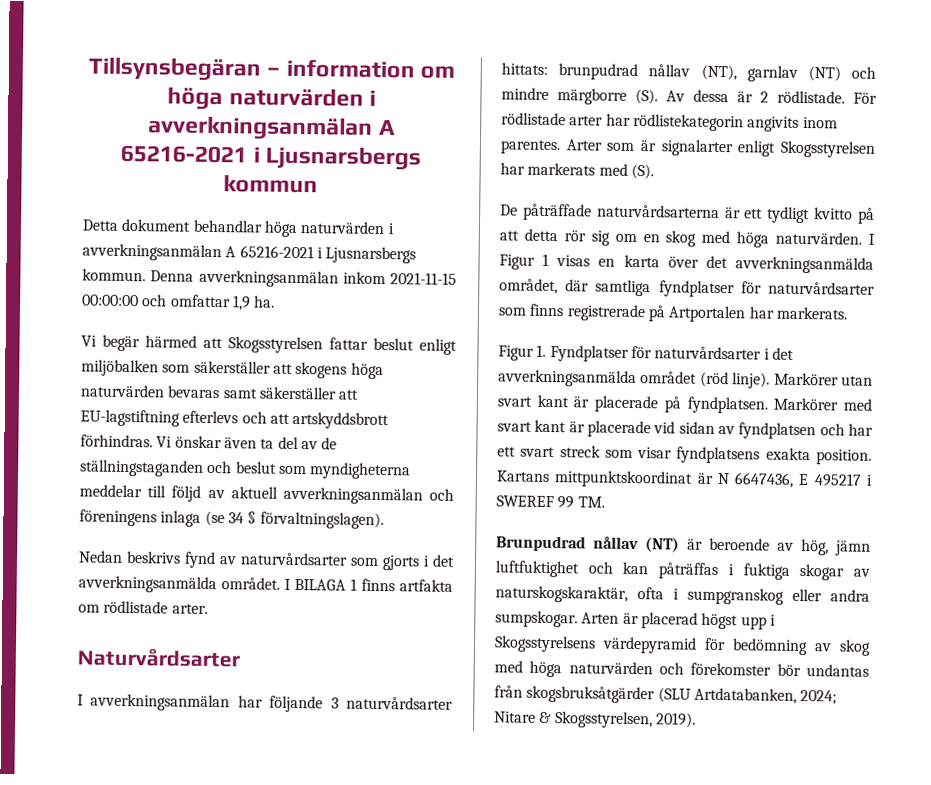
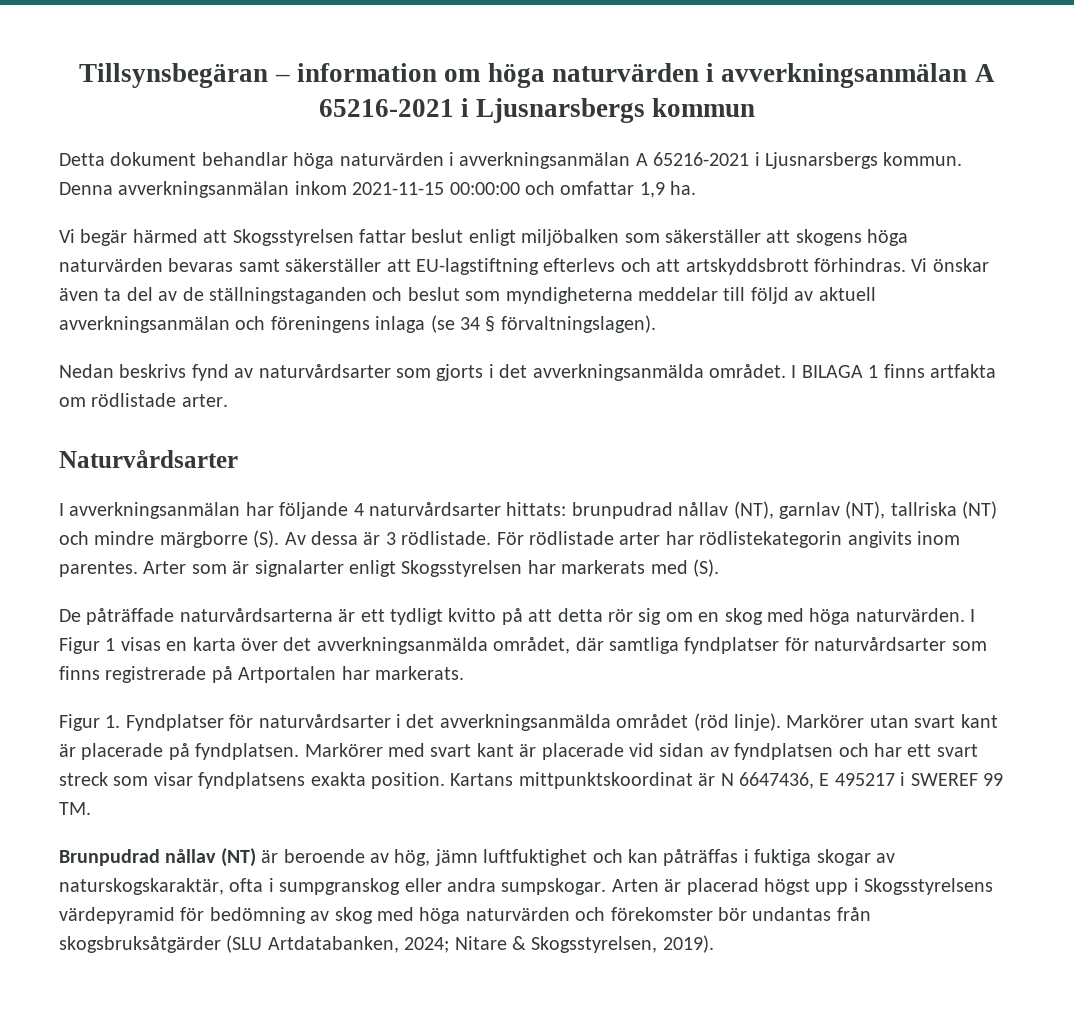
[330,697,339,709] 3 -> [353,503,364,516] 4
(798, 73) none -> [845,501,957,519] (NT), tallriska
[760,91,769,103] 2 -> [385,532,396,545] 3

